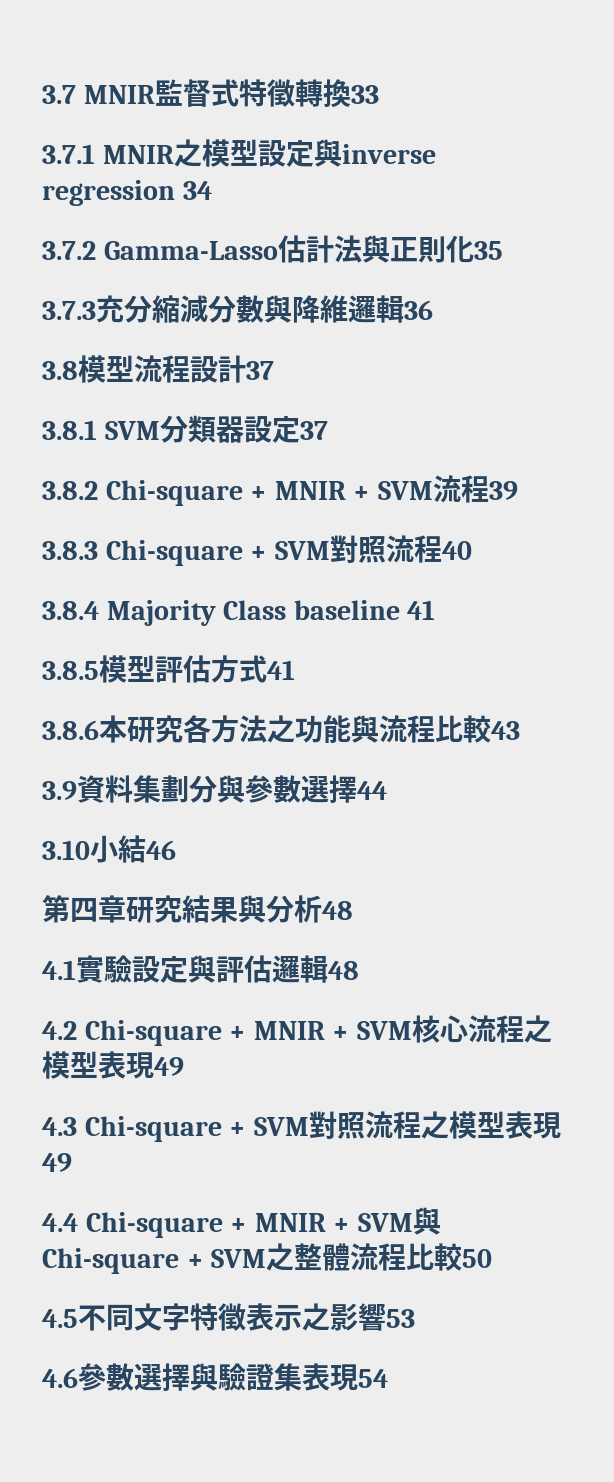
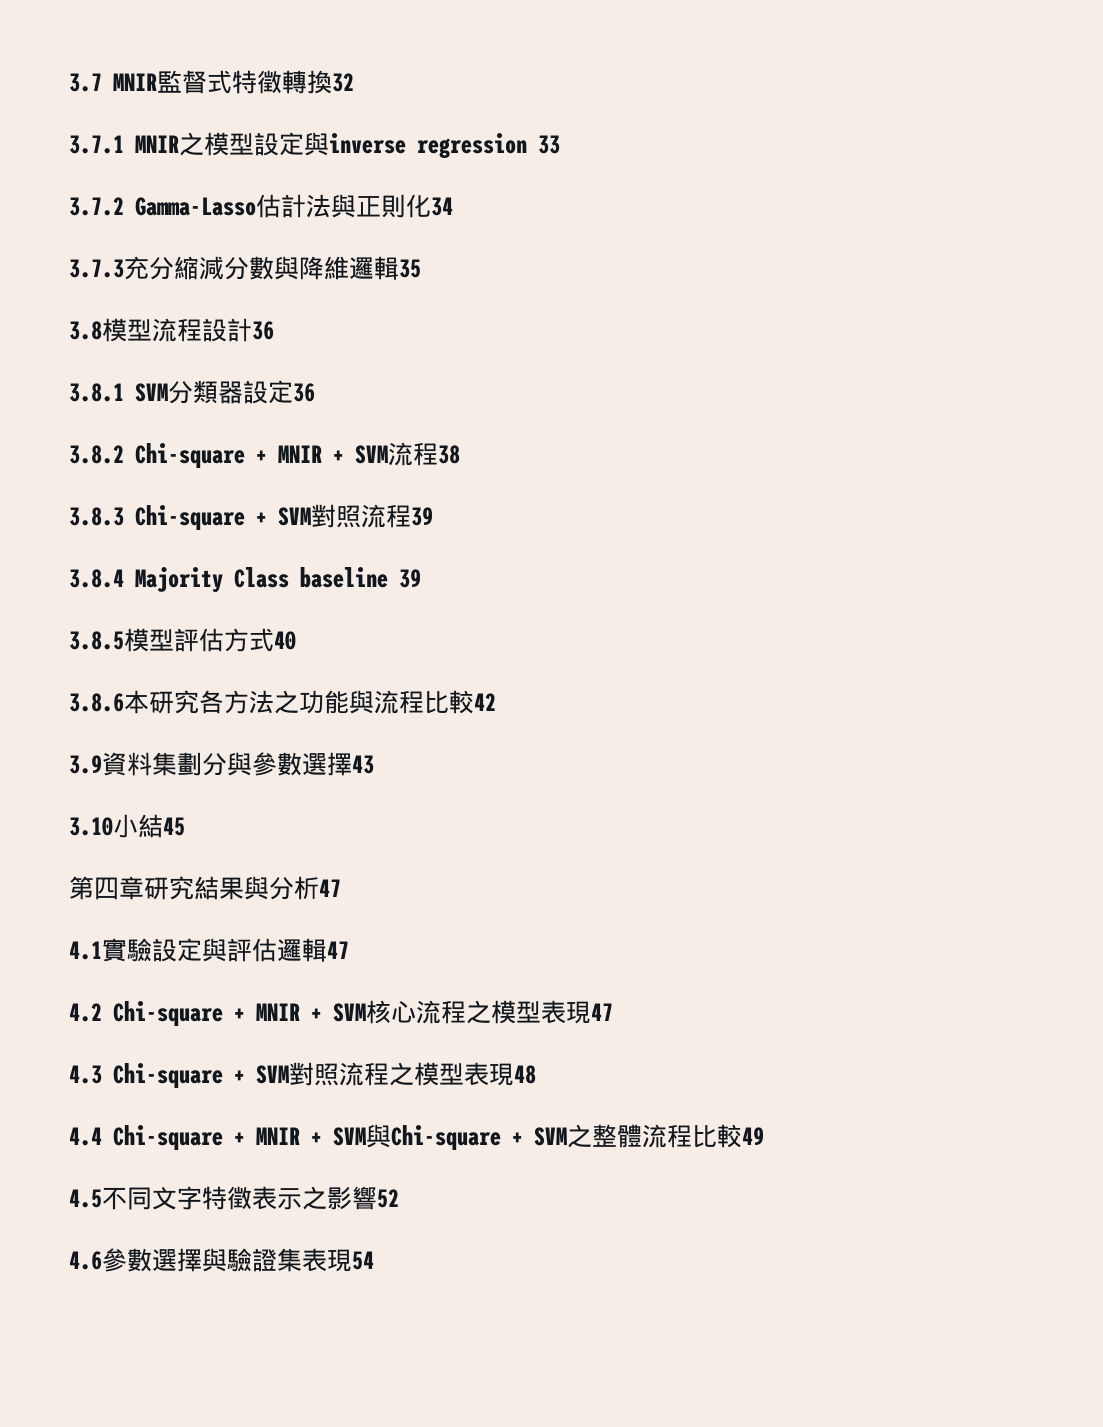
[350,85,379,104] 33 -> [332,73,354,92] 32
[182,181,212,200] 34 -> [538,135,560,154] 33
[473,241,503,260] 35 -> [431,197,453,216] 34
[404,300,433,320] 36 -> [399,259,421,278] 35
[246,361,274,380] 37 -> [252,321,274,340] 36
[299,421,328,440] 37 -> [293,383,315,402] 36
[488,481,518,500] 39 -> [438,445,460,464] 38
[441,541,472,560] 40 -> [411,507,433,526] 39
[407,600,436,620] 41 -> [399,569,421,588] 39
[267,660,295,680] 41 -> [274,631,296,650] 40
[491,721,520,740] 43 -> [474,693,496,711] 42
[357,781,387,800] 44 -> [352,755,374,774] 43
[146,840,176,860] 46 -> [163,817,185,836] 45
[322,901,353,920] 48 -> [319,879,341,897] 47
[328,961,359,980] 48 -> [327,941,349,959] 47
[154,1057,184,1076] 49 -> [591,1003,613,1021] 47
[42,1153,72,1172] 49 -> [514,1065,536,1084] 48
[462,1249,493,1268] 50 -> [742,1127,764,1145] 49
[386,1309,415,1328] 53 -> [377,1189,399,1208] 52

